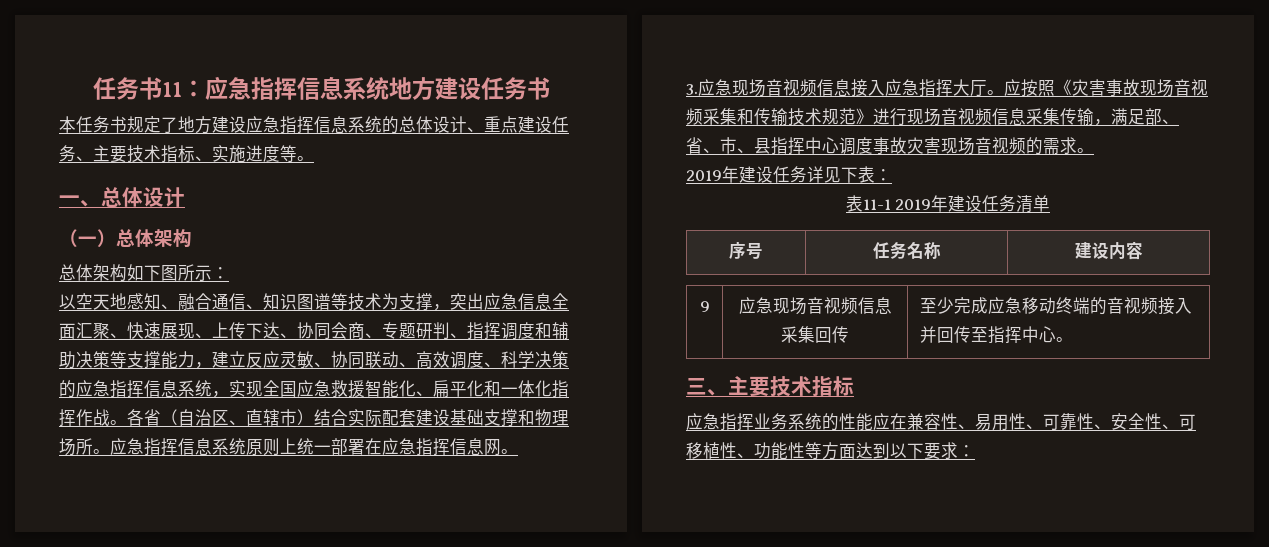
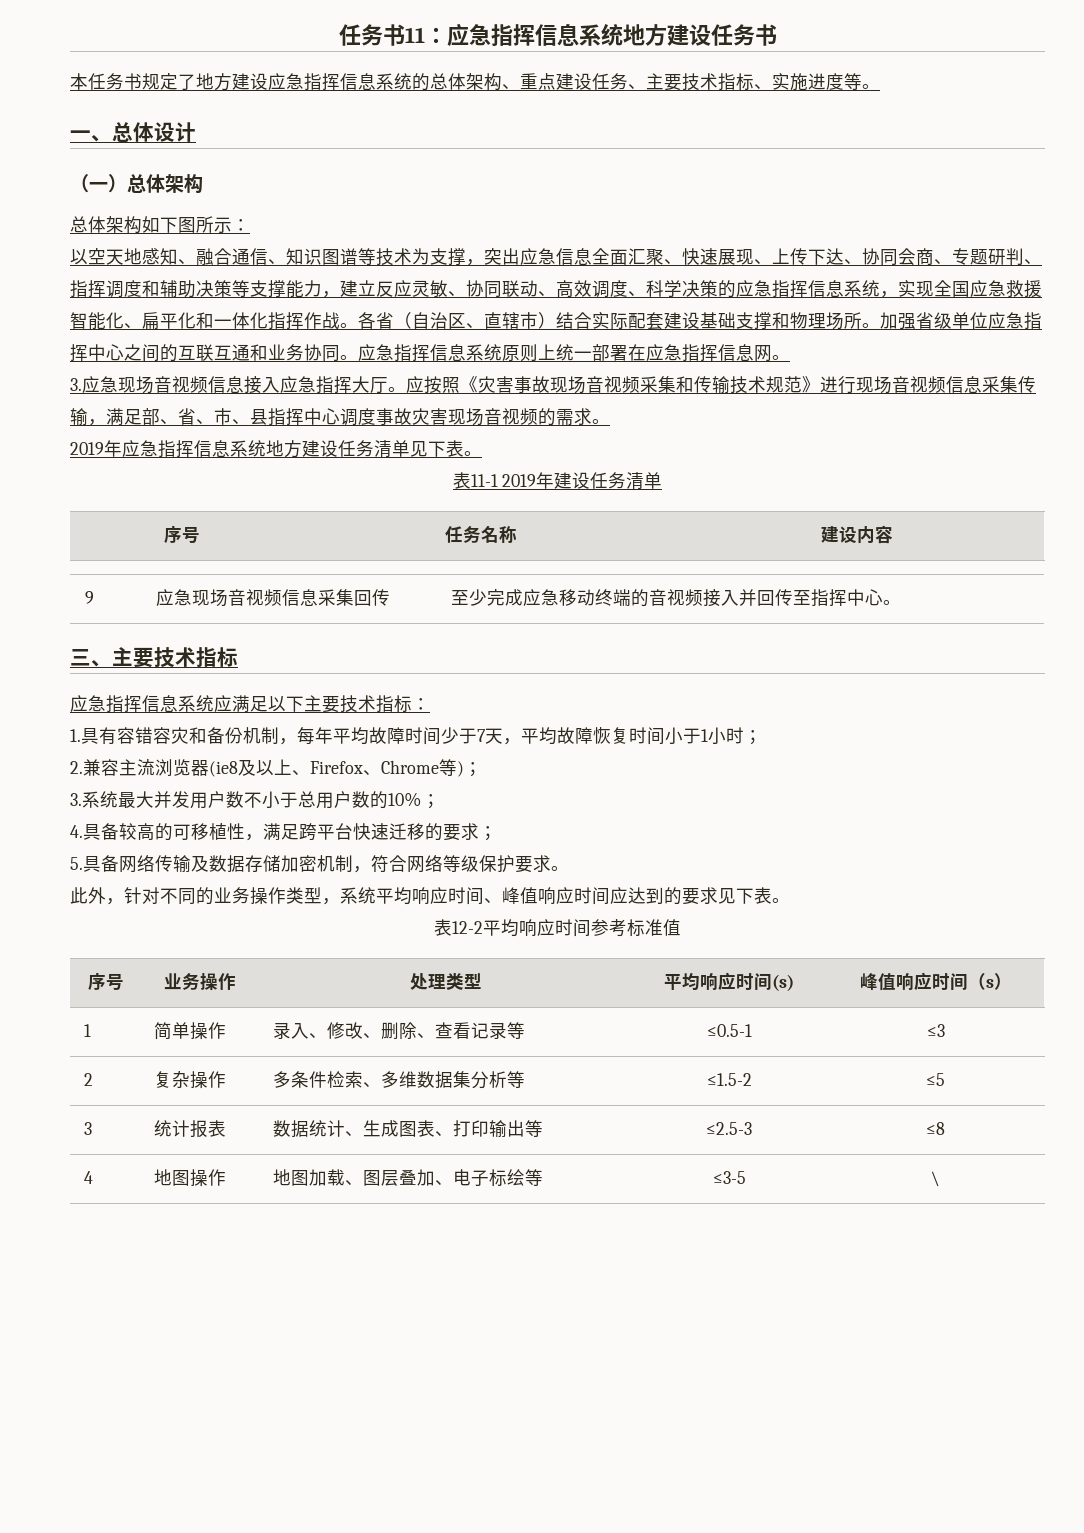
[433,116,467,133] 设计 -> [466,73,502,91] 架构
(110, 451) none -> [880,312,1042,330] [70,344,358,362] 加强省级单位应急指挥中心之间的互联互通和业务协同。
[739,166,892,183] 建设任务详见下表： -> [122,440,482,458] 应急指挥信息系统地方建设任务清单见下表。
[754,413,1196,431] [686,442,975,460] 业务系统的性能应在兼容性、易用性、可靠性、安全性、可移植性、功能性等方面达到以下要求： -> [142,695,430,713] [70,727,762,745] [70,759,482,777] [70,791,440,809] [70,823,497,841] [70,855,569,873] [70,887,790,905] [434,919,681,937] [87,973,124,990] [164,973,236,991] [409,973,482,990] [664,972,794,991] [859,972,1012,991] [83,1024,91,1037] [153,1022,226,1040] [272,1022,525,1040] [706,1024,752,1037] [926,1024,945,1037] [83,1073,93,1086] [153,1071,226,1089] [272,1071,525,1089] [706,1073,752,1086] [926,1073,945,1086] [83,1122,92,1135] [153,1120,226,1138] [272,1120,543,1138] [706,1122,752,1135] [926,1122,945,1135] [83,1171,93,1184] [153,1169,226,1187] [272,1169,543,1187] [712,1171,746,1184] [931,1171,940,1187] 信息系统应满足以下主要技术指标： // 1.具有容错容灾和备份机制，每年平均故障时间少于7天，平均故障恢复时间小于1小时； // 2.兼容主流浏览器(ie8及以上、Firefox、Chrome等)； // 3.系统最大并发用户数不小于总用户数的10％； // 4.具备较高的可移植性，满足跨平台快速迁移的要求； // 5.具备网络传输及数据存储加密机制，符合网络等级保护要求。 // 此外，针对不同的业务操作类型，系统平均响应时间、峰值响应时间应达到的要求见下表。 // 表12-2平均响应时间参考标准值 // 序号 | 业务操作 | 处理类型 | 平均响应时间(s) | 峰值响应时间（s） // 1 | 简单操作 | 录入、修改、删除、查看记录等 | ≤0.5-1 | ≤3 // 2 | 复杂操作 | 多条件检索、多维数据集分析等 | ≤1.5-2 | ≤5 // 3 | 统计报表 | 数据统计、生成图表、打印输出等 | ≤2.5-3 | ≤8 // 4 | 地图操作 | 地图加载、图层叠加、电子标绘等 | ≤3-5 | \

